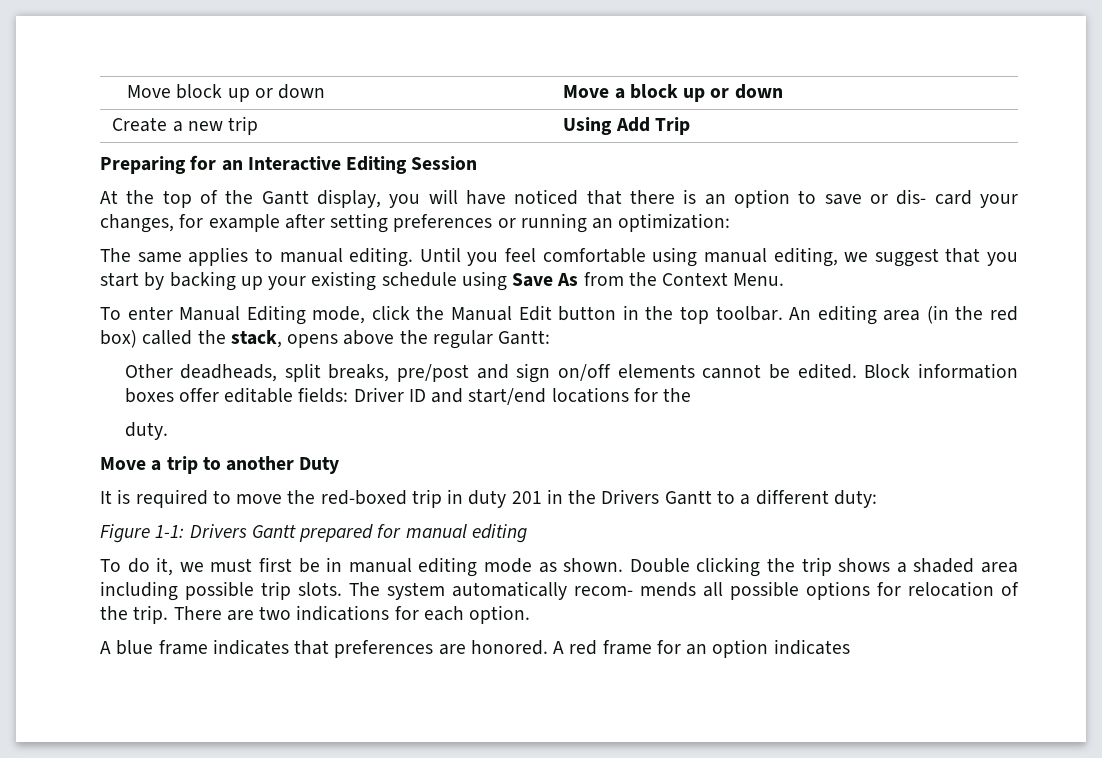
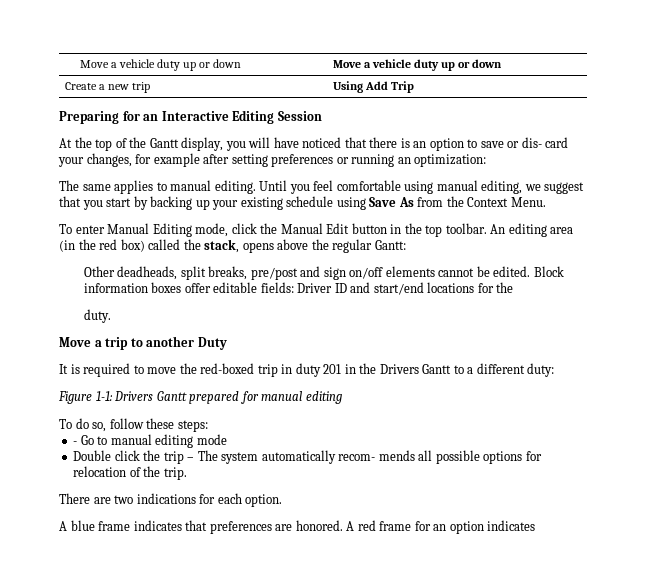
[126,84,223,99] Move block -> [79,59,180,71] Move a vehicle duty
[629,84,678,99] block -> [371,59,439,71] vehicle duty
[156,557,1019,577] [100,581,342,601] it, we must first be in manual editing mode as shown. Double clicking the trip shows a shaded area including possible trip slots. -> [92,418,208,432] [73,434,227,448] [73,450,195,464] so, follow these steps: // - Go to manual editing mode // Double click the trip –
(169, 614) none -> (187, 473) //

